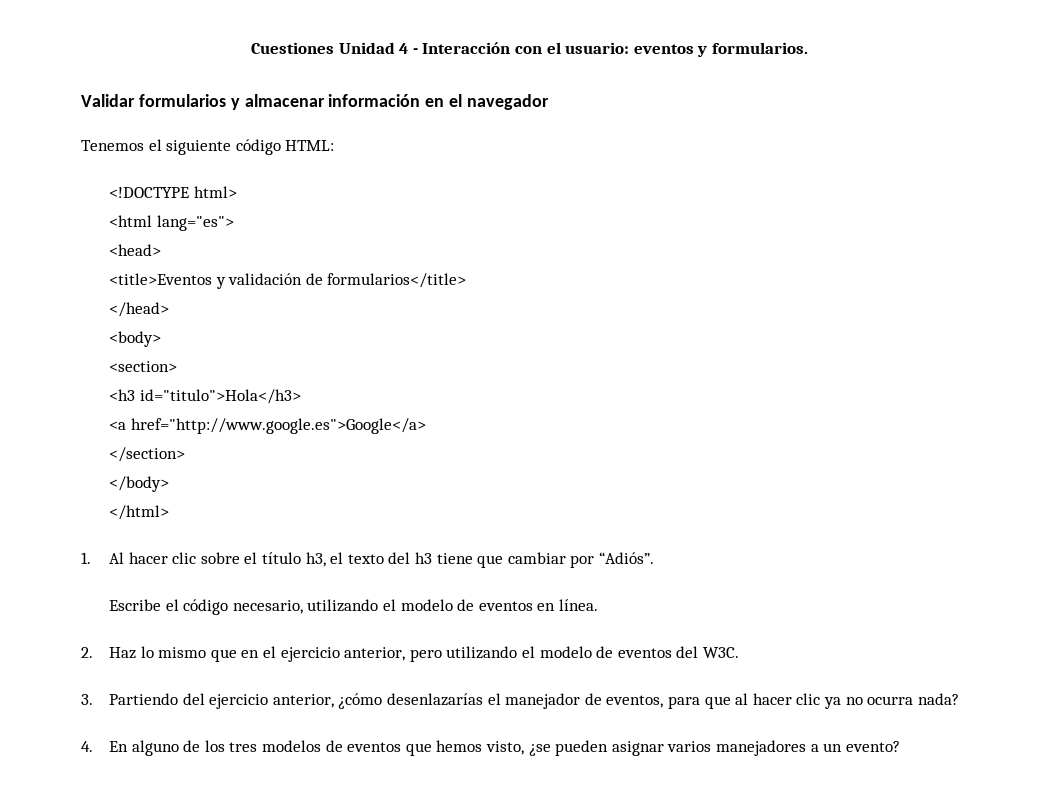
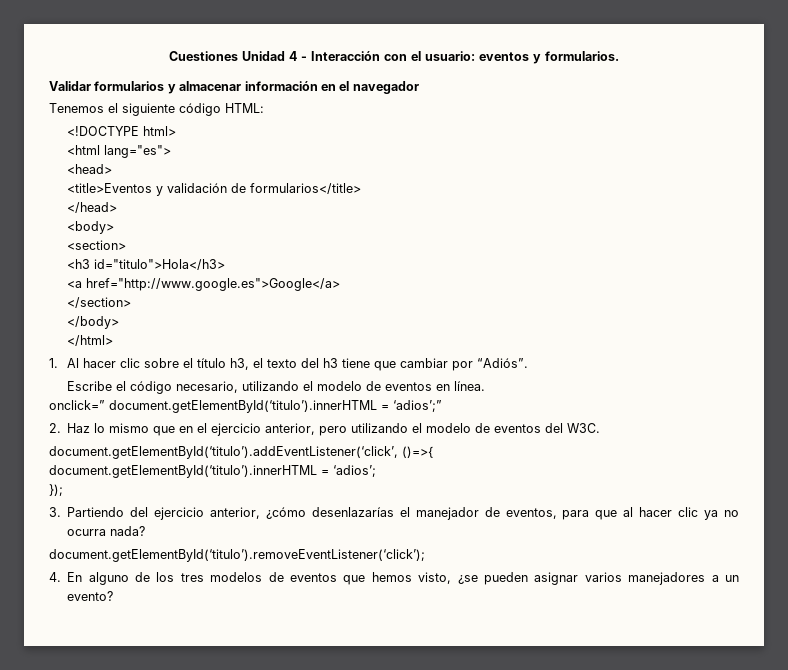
(599, 605) none -> [49,400,442,413] // onclick=” document.getElementById(‘titulo’).innerHTML = ‘adios’;”
(739, 652) none -> [49,446,433,459] [49,465,376,478] [49,484,63,496] // document.getElementById(‘titulo’).addEventListener(‘click’, ()=>{ // document.getElementById(‘titulo’).innerHTML = ‘adios’; // });
(959, 699) none -> [49,549,425,562] // document.getElementById(‘titulo’).removeEventListener(‘click’);

